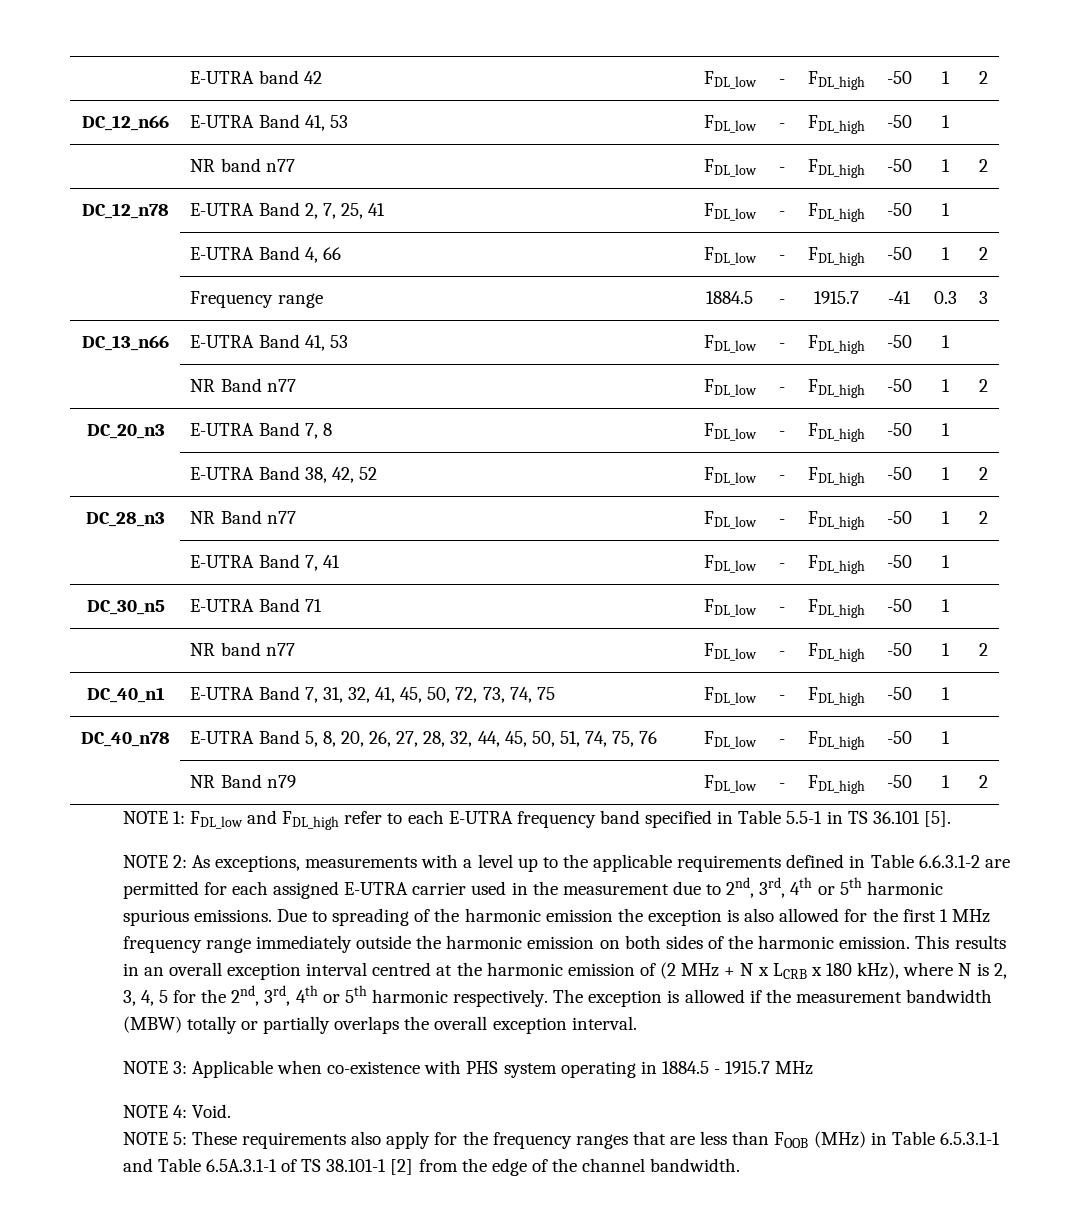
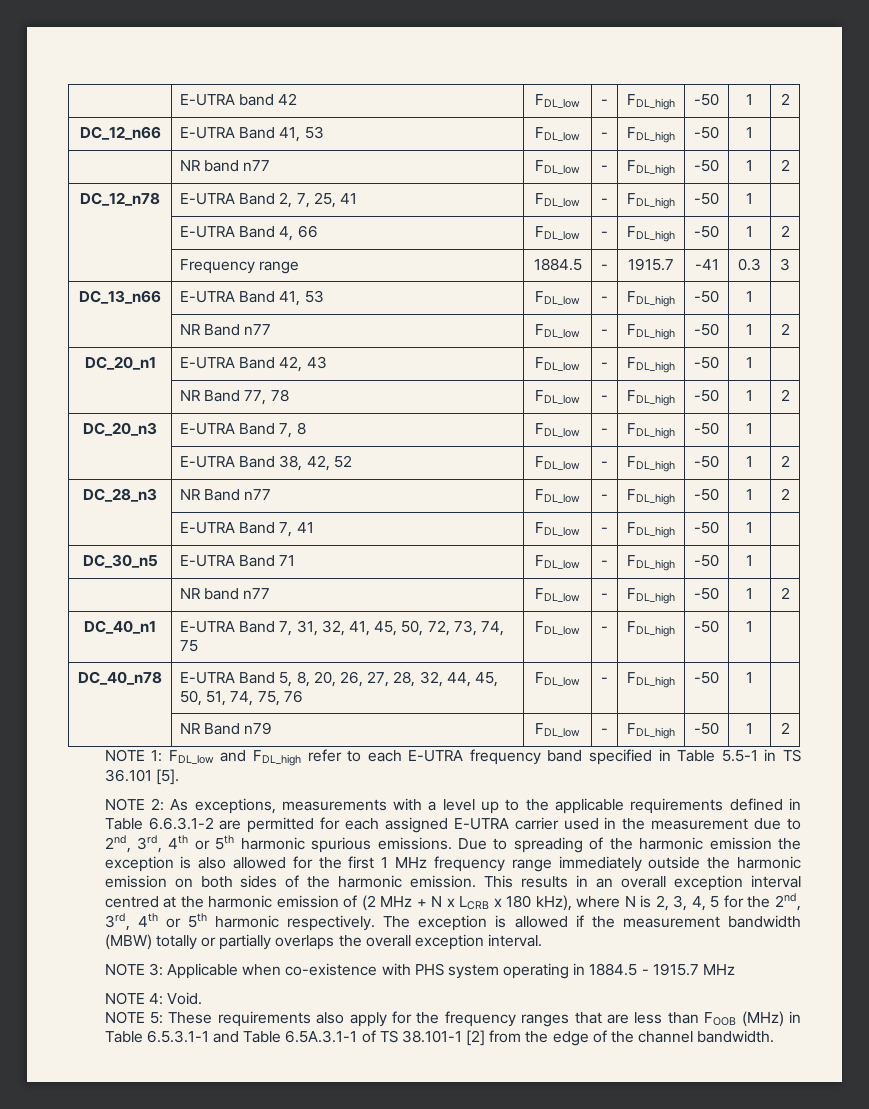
(988, 385) none -> [84,356,156,370] [180,356,327,372] [535,357,580,371] [601,362,608,368] [627,357,675,373] [694,356,719,369] [746,357,753,368] [180,389,289,405] [535,390,580,404] [601,395,608,401] [627,390,675,406] [694,389,719,402] [746,390,753,401] [780,389,790,401] // DC_20_n1 | E-UTRA Band 42, 43 | FDL_low | - | FDL_high | -50 | 1 | // | NR Band 77, 78 | FDL_low | - | FDL_high | -50 | 1 | 2

